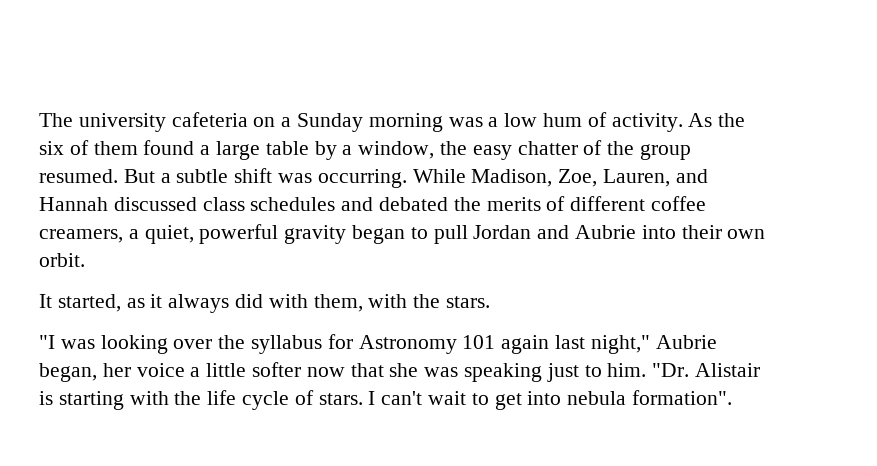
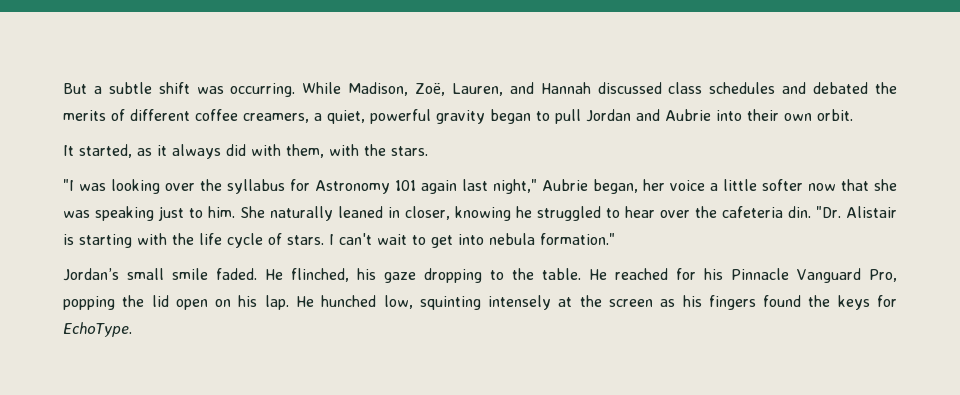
[39,112,746,132] [39,140,692,160] [39,169,118,183] The university cafeteria on a Sunday morning was a low hum of activity. As the six of them found a large table by a window, the easy chatter of the group resumed. -> (63, 88) none
[558,169,598,187] Zoe, -> [415,82,446,96] Zoë,
(647, 370) none -> [240,206,811,221] She naturally leaned in closer, knowing he struggled to hear over the cafeteria din.
[632,390,733,405] formation". -> [540,233,615,245] [63,268,897,283] [63,295,898,310] [63,322,132,337] formation." // Jordan’s small smile faded. He flinched, his gaze dropping to the table. He reached for his Pinnacle Vanguard Pro, popping the lid open on his lap. He hunched low, squinting intensely at the screen as his fingers found the keys for EchoType.

